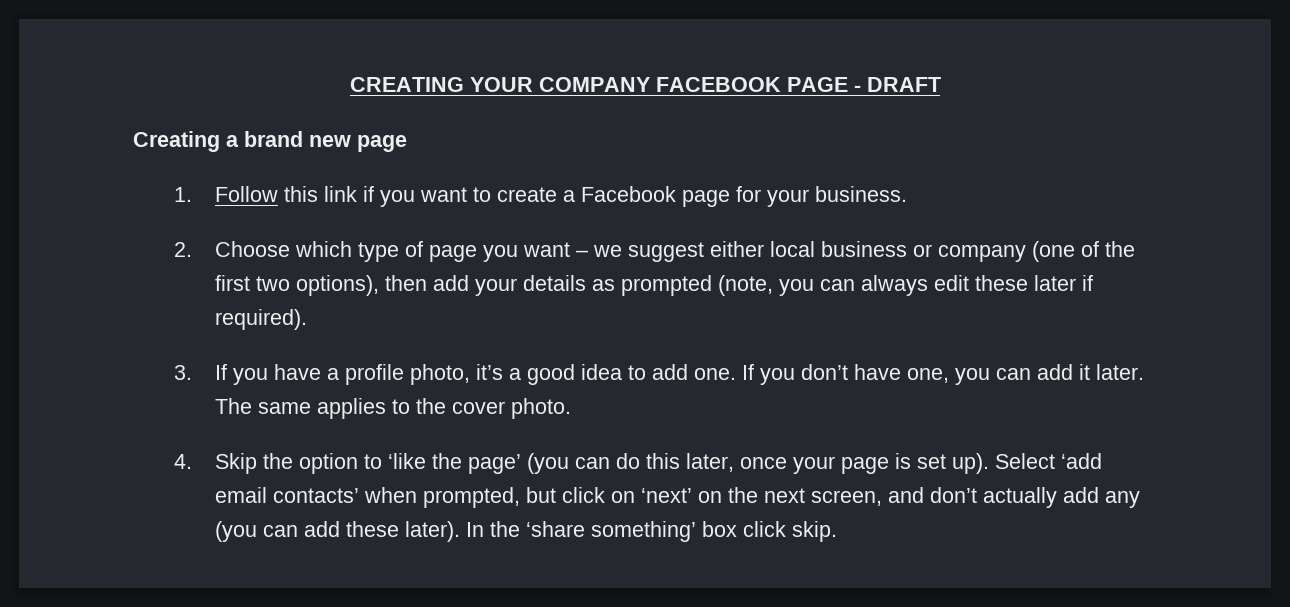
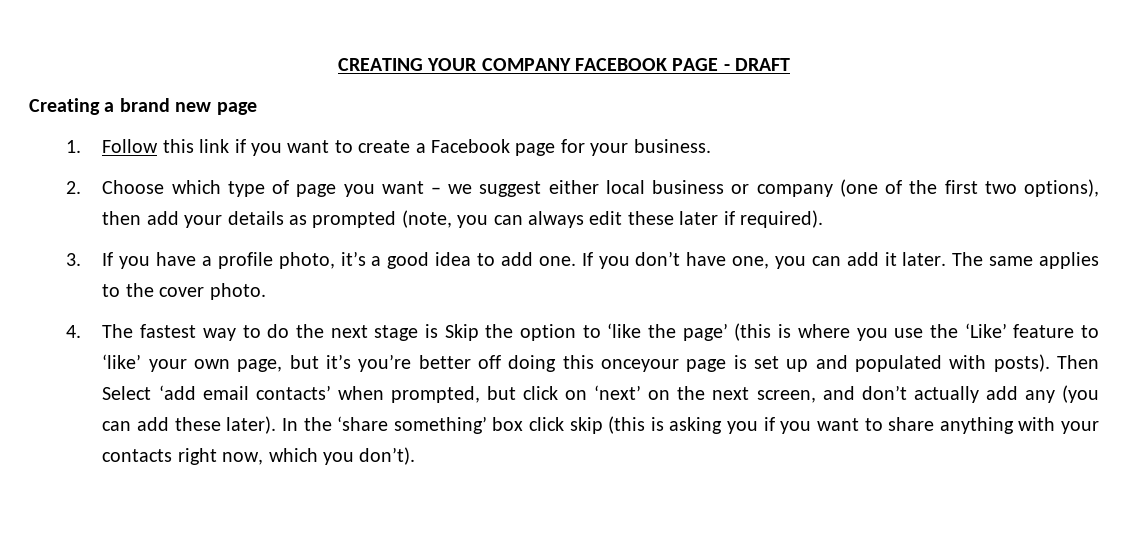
(193, 461) none -> [102,324,438,341] The fastest way to do the next stage is
[527,453,990,474] (you can do this later, once your page is set up). -> [734,323,1099,341] [102,354,1100,372] (this is where you use the ‘Like’ feature to ‘like’ your own page, but it’s you’re better off doing this onceyour page is set up and populated with posts). Then
[792,521,838,542] skip. -> [569,416,1099,434] [102,447,416,465] skip (this is asking you if you want to share anything with your contacts right now, which you don’t).

